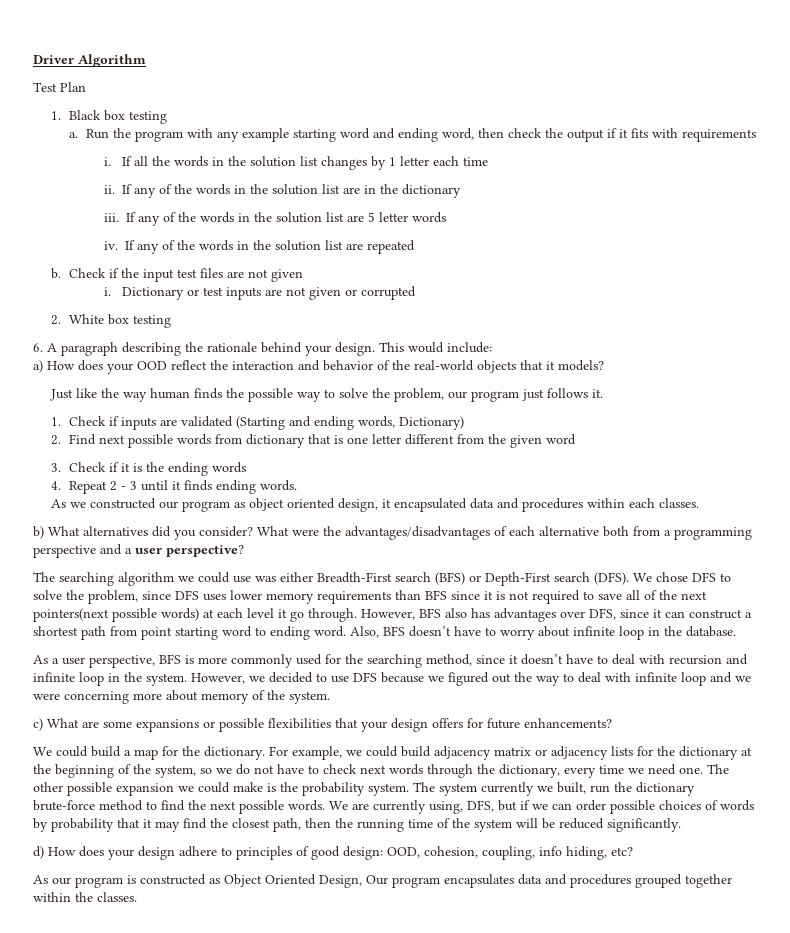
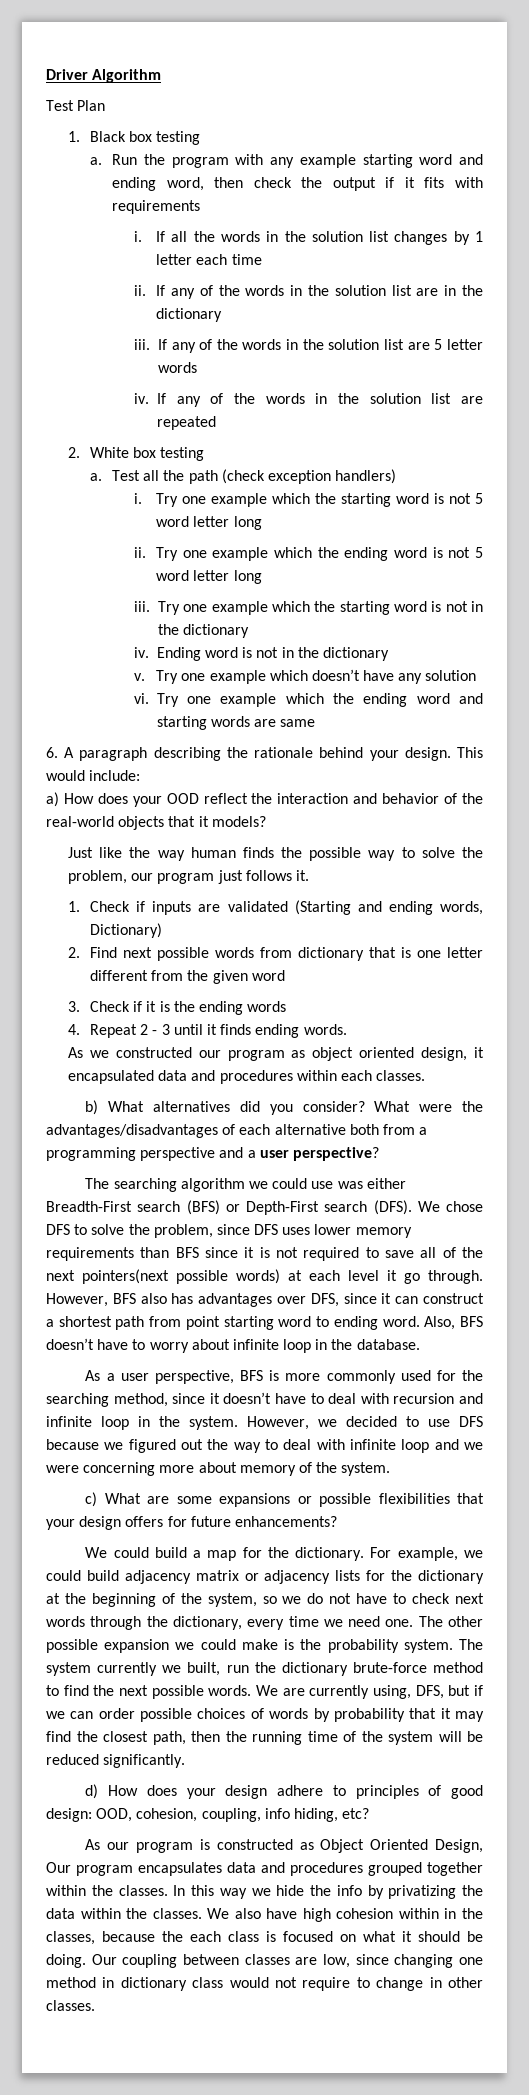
[50,268,303,282] [104,286,416,300] [50,314,171,328] b. Check if the input test files are not given // i. Dictionary or test inputs are not given or corrupted // 2. White box testing -> [68,447,205,461] [90,469,397,484] [134,493,484,507] [156,516,262,530] [134,547,483,561] [156,570,262,584] [134,601,484,615] [157,624,250,638] [134,647,389,661] [134,669,477,684] [134,693,484,707] [156,716,316,730] 2. White box testing // a. Test all the path (check exception handlers) // i. Try one example which the starting word is not 5 word letter long // ii. Try one example which the ending word is not 5 word letter long // iii. Try one example which the starting word is not in the dictionary // iv. Ending word is not in the dictionary // v. Try one example which doesn’t have any solution // vi. Try one example which the ending word and starting words are same
(137, 897) none -> [173,1885,483,1899] [46,1908,483,1922] [46,1931,483,1945] [46,1954,483,1968] [46,1977,483,1991] [46,2000,95,2011] In this way we hide the info by privatizing the data within the classes. We also have high cohesion within in the classes, because the each class is focused on what it should be doing. Our coupling between classes are low, since changing one method in dictionary class would not require to change in other classes.

